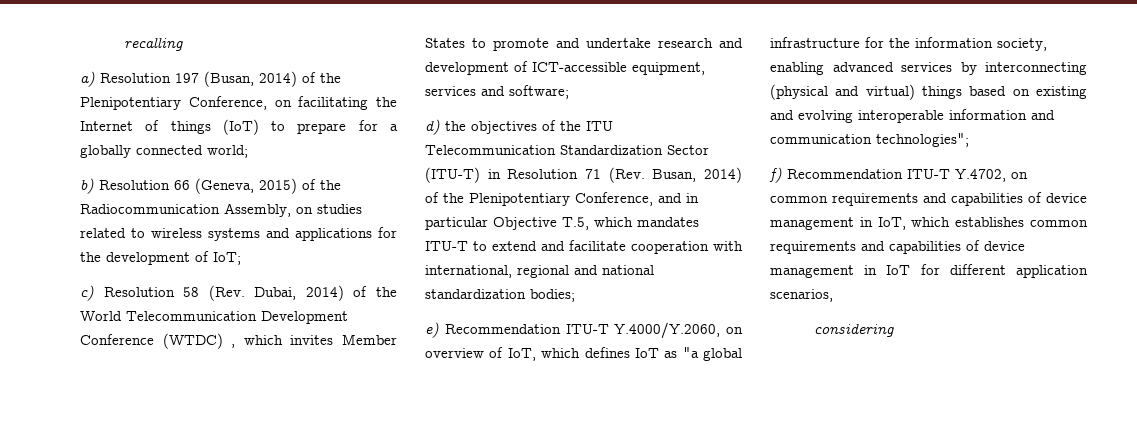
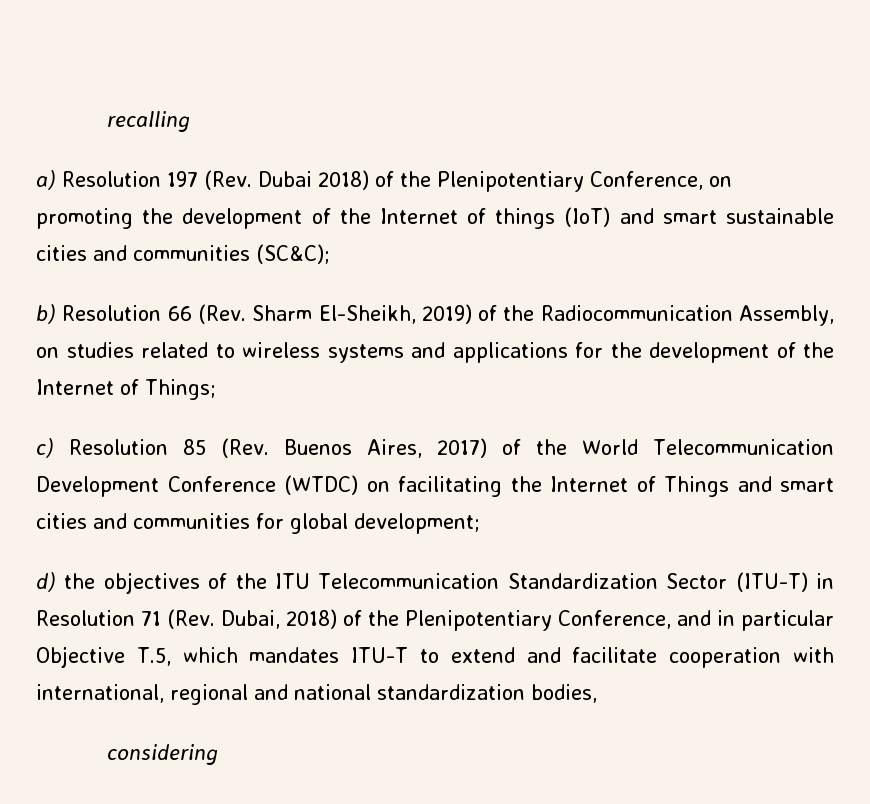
[204,71,297,87] (Busan, 2014) -> [204,170,369,190] (Rev. Dubai 2018)
[298,96,369,110] facilitating -> [36,208,331,229] promoting the development of
[271,120,398,134] [80,145,248,158] to prepare for a globally connected world; -> [619,208,834,224] [36,244,330,264] and smart sustainable cities and communities (SC&C);
[195,178,297,194] (Geneva, 2015) -> [197,304,472,324] (Rev. Sharm El-Sheikh, 2019)
[213,252,241,265] [80,285,344,301] IoT; // c) Resolution 58 (Rev. Dubai, 2014) -> [803,342,834,358] [36,379,216,400] [36,438,488,458] the Internet of Things; // c) Resolution 85 (Rev. Buenos Aires, 2017)
[231,334,397,348] [425,38,743,51] [425,61,705,75] [425,85,569,99] , which invites Member States to promote and undertake research and development of ICT-accessible equipment, services and software; -> [366,476,834,497] [36,513,480,534] on facilitating the Internet of Things and smart cities and communities for global development;
[652,167,742,183] Busan, 2014) -> [220,609,337,629] Dubai, 2018)
[530,289,575,302] [425,322,743,339] [425,347,742,361] [770,37,1047,51] [770,62,1087,75] [770,84,1087,100] [770,109,1055,123] [770,133,969,147] [769,167,1028,183] [770,192,1087,206] [770,217,1088,230] [770,240,1025,254] [770,264,1088,278] [770,289,833,302] bodies; // e) Recommendation ITU-T Y.4000/Y.2060, on overview of IoT, which defines IoT as "a global infrastructure for the information society, enabling advanced services by interconnecting (physical and virtual) things based on existing and evolving interoperable information and communication technologies"; // f) Recommendation ITU-T Y.4702, on common requirements and capabilities of device management in IoT, which establishes common requirements and capabilities of device management in IoT for different application scenarios, -> [531,684,597,703] bodies,

